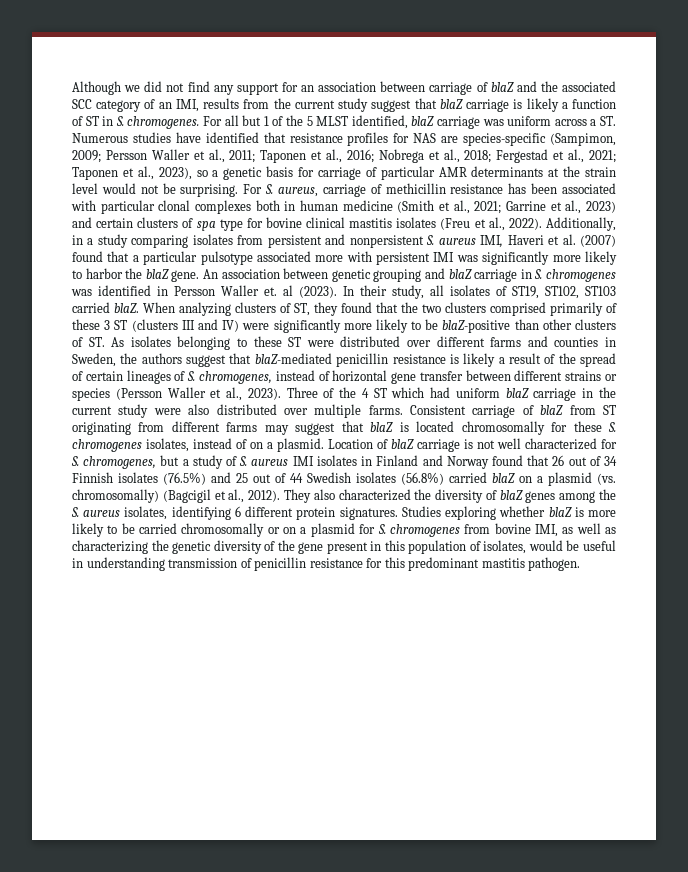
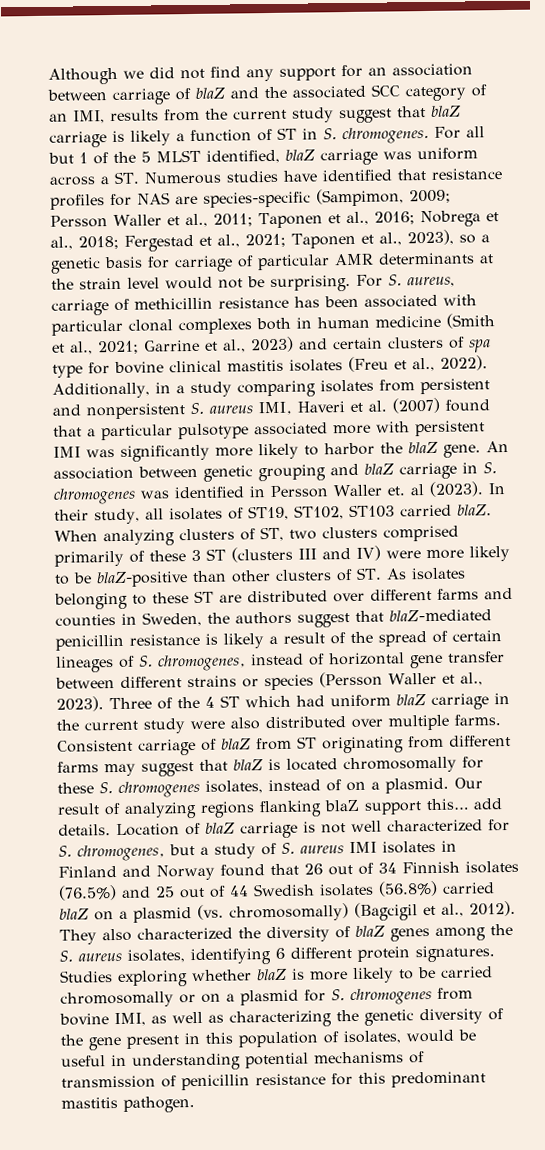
[314,302,418,316] they found that the -> (284, 534) none
[273,319,341,333] significantly -> (421, 554) none
[306,340,334,347] were -> [219,594,242,603] are
(324, 445) none -> [454,777,483,789] [57,798,503,819] [58,824,111,836] Our result of analyzing regions flanking blaZ support this… add details.
(165, 564) none -> [245,1051,425,1069] potential mechanisms of

